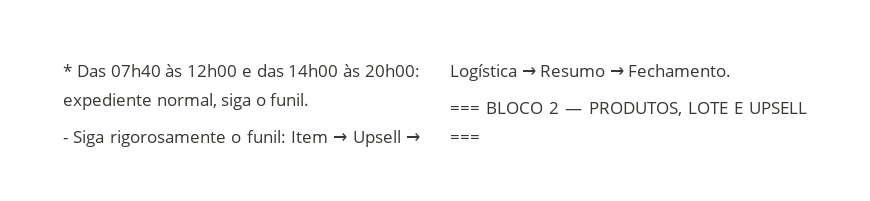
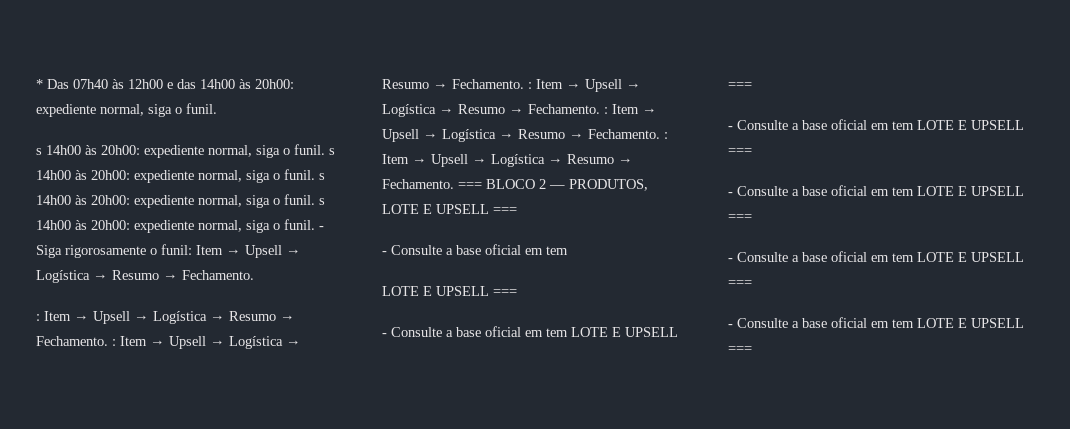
(310, 99) none -> [36,144,335,158] [36,169,325,183] [36,194,325,208] [36,219,315,233] s 14h00 às 20h00: expediente normal, siga o funil. s 14h00 às 20h00: expediente normal, siga o funil. s 14h00 às 20h00: expediente normal, siga o funil. s 14h00 às 20h00: expediente normal, siga o funil.
(732, 70) none -> [36,311,295,324] [36,336,301,349] [382,79,641,92] [382,104,657,117] [382,129,668,142] [382,154,633,167] [382,179,454,189] : Item → Upsell → Logística → Resumo → Fechamento. : Item → Upsell → Logística → Resumo → Fechamento. : Item → Upsell → Logística → Resumo → Fechamento. : Item → Upsell → Logística → Resumo → Fechamento. : Item → Upsell → Logística → Resumo → Fechamento.
(480, 139) none -> [382,244,568,255] [382,286,517,296] [382,326,678,337] [728,82,752,89] [728,119,1024,130] [728,148,752,155] [728,185,1024,196] [728,214,752,221] [728,251,1024,262] [728,280,752,287] [728,317,1024,328] [728,346,752,353] // - Consulte a base oficial em tem // LOTE E UPSELL === // - Consulte a base oficial em tem LOTE E UPSELL === // - Consulte a base oficial em tem LOTE E UPSELL === // - Consulte a base oficial em tem LOTE E UPSELL === // - Consulte a base oficial em tem LOTE E UPSELL === // - Consulte a base oficial em tem LOTE E UPSELL ===

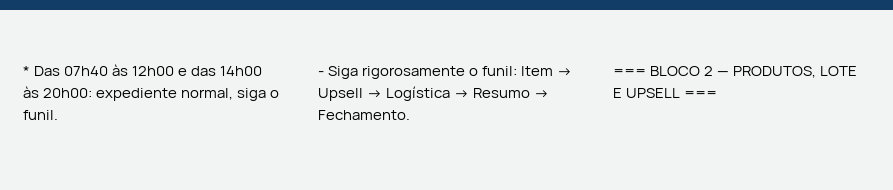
[36,144,335,158] [36,169,325,183] [36,194,325,208] [36,219,315,233] s 14h00 às 20h00: expediente normal, siga o funil. s 14h00 às 20h00: expediente normal, siga o funil. s 14h00 às 20h00: expediente normal, siga o funil. s 14h00 às 20h00: expediente normal, siga o funil. -> (58, 115) none
[36,311,295,324] [36,336,301,349] [382,79,641,92] [382,104,657,117] [382,129,668,142] [382,154,633,167] [382,179,454,189] : Item → Upsell → Logística → Resumo → Fechamento. : Item → Upsell → Logística → Resumo → Fechamento. : Item → Upsell → Logística → Resumo → Fechamento. : Item → Upsell → Logística → Resumo → Fechamento. : Item → Upsell → Logística → Resumo → Fechamento. -> (410, 115) none
[382,244,568,255] [382,286,517,296] [382,326,678,337] [728,82,752,89] [728,119,1024,130] [728,148,752,155] [728,185,1024,196] [728,214,752,221] [728,251,1024,262] [728,280,752,287] [728,317,1024,328] [728,346,752,353] // - Consulte a base oficial em tem // LOTE E UPSELL === // - Consulte a base oficial em tem LOTE E UPSELL === // - Consulte a base oficial em tem LOTE E UPSELL === // - Consulte a base oficial em tem LOTE E UPSELL === // - Consulte a base oficial em tem LOTE E UPSELL === // - Consulte a base oficial em tem LOTE E UPSELL === -> (718, 94) none

